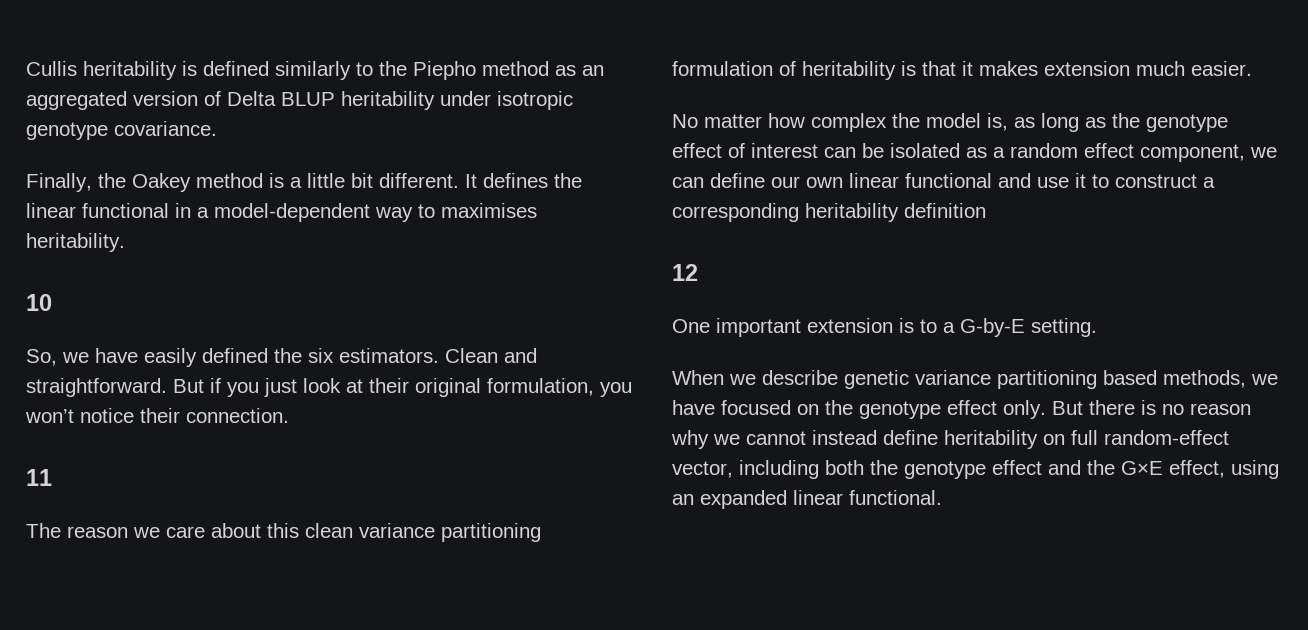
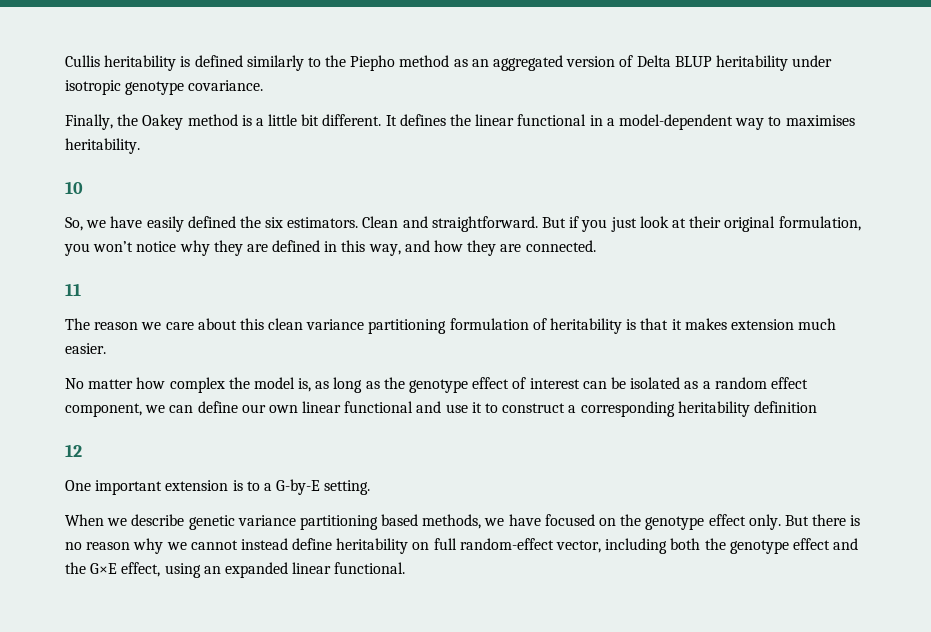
[140,408,289,423] their connection. -> [179,240,596,256] why they are defined in this way, and how they are connected.

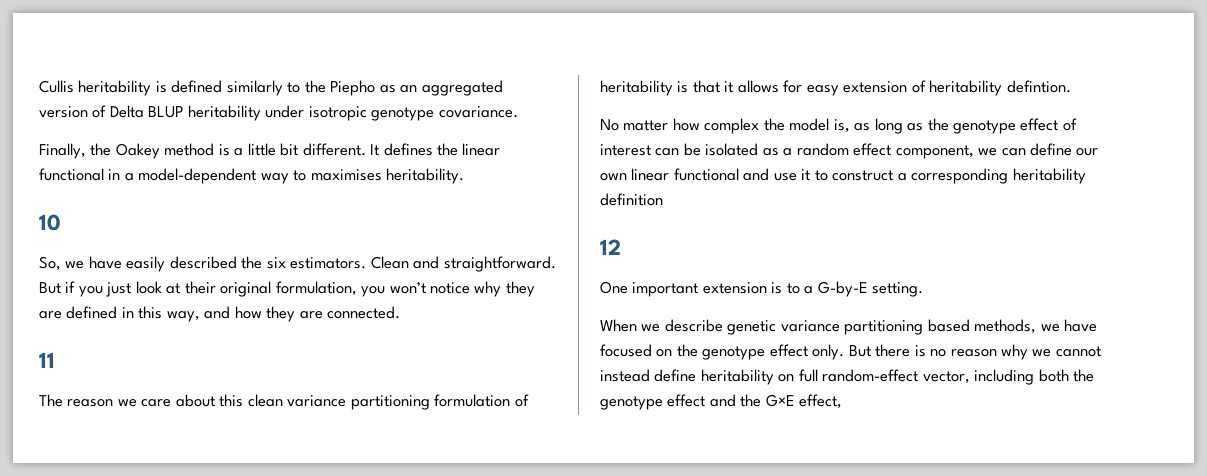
[399,55,450,67] method -> (376, 88) none
[187,216,236,228] defined -> [169,256,237,269] described
[684,318,837,330] [65,343,106,354] makes extension much easier. -> [737,80,1071,96] allows for easy extension of heritability defintion.
[164,562,406,578] using an expanded linear functional. -> (843, 401) none

